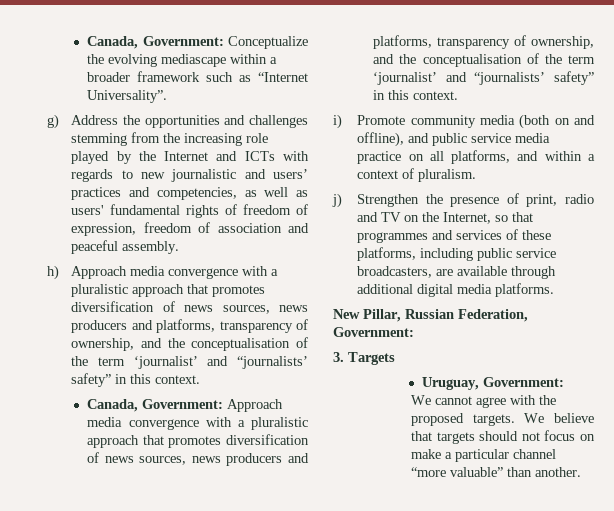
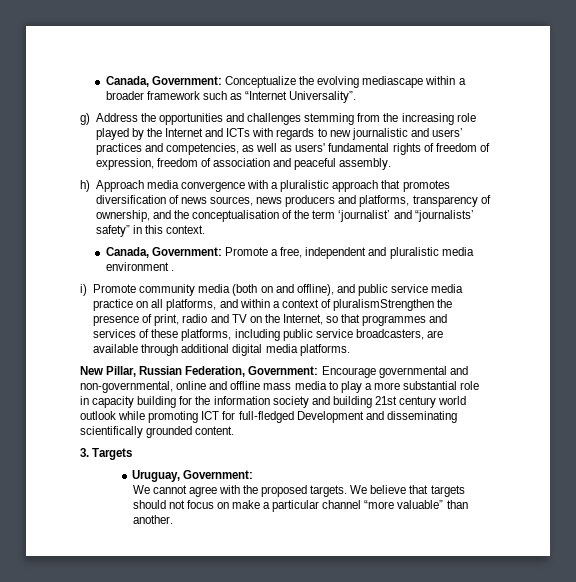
[227,399,284,412] [87,417,308,430] [87,434,309,448] [87,452,309,466] [373,35,594,49] [373,53,595,67] [373,71,594,85] [373,90,459,100] Approach media convergence with a pluralistic approach that promotes diversification of news sources, news producers and platforms, transparency of ownership, and the conceptualisation of the term ‘journalist’ and “journalists’ safety” in this context. -> [224,247,474,259] [105,262,174,271] Promote a free, independent and pluralistic media environment .
[418,169,477,182] [332,193,420,208] pluralism. // j) Strengthen -> [333,299,435,311] pluralismStrengthen
(414, 332) none -> [321,366,468,378] [80,381,480,393] [80,396,467,408] [80,411,457,423] [80,426,235,438] Encourage governmental and non-governmental, online and offline mass media to play a more substantial role in capacity building for the information society and building 21st century world outlook while promoting ICT for full-fledged Development and disseminating scientifically grounded content.

